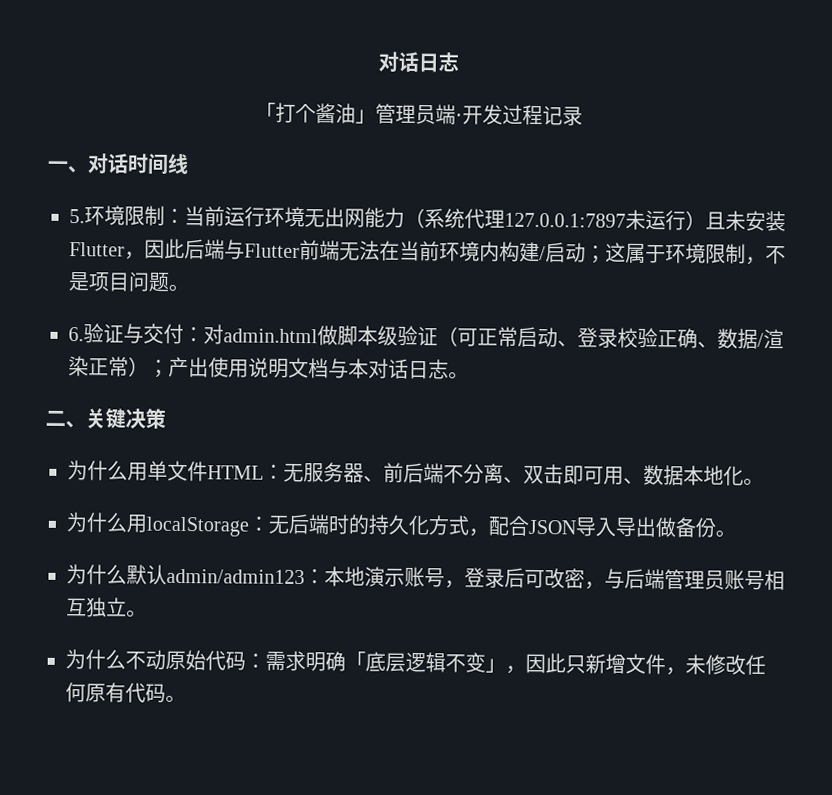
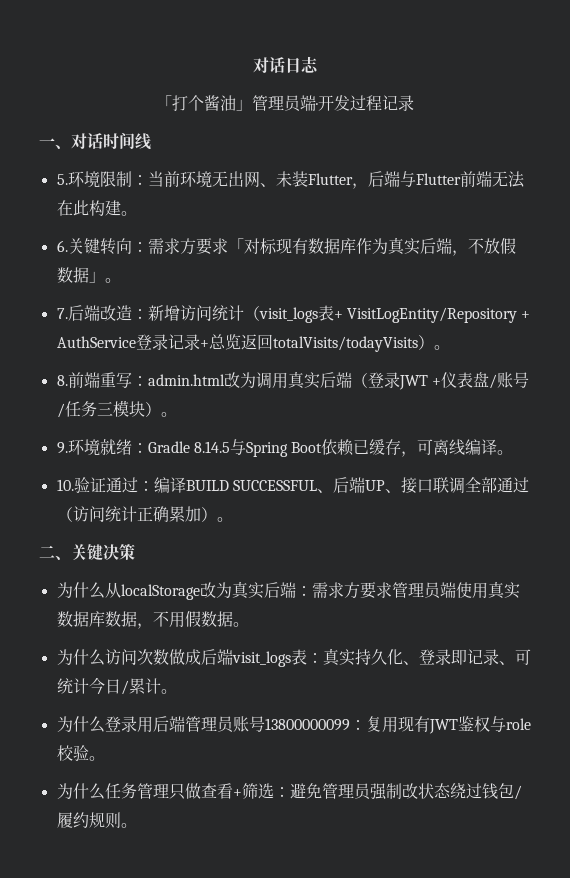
[224,206,265,227] 运行 -> (180, 179) none
[364,207,766,231] 能力（系统代理127.0.0.1:7897未运行）且未安 -> [259,171,292,187] 、未
[144,238,185,260] 因此 -> (368, 186) none
[399,240,786,265] [68,271,189,293] [68,323,784,350] [68,356,449,380] 当前环境内构建/启动；这属于环境限制，不是项目问题。 // 6.验证与交付：对admin.html做脚本级验证（可正常启动、登录校验正确、数据/渲染正常）；产出使用说明文档与本对话日志 -> [72,200,137,216] [56,237,516,256] [56,267,121,283] [56,305,531,323] [56,334,450,352] [56,371,529,390] [56,400,177,418] [56,439,514,457] [56,477,529,494] [56,506,217,522] 此构建。 // 6.关键转向：需求方要求「对标现有数据库作为真实后端，不放假数据」。 // 7.后端改造：新增访问统计（visit_logs表+ VisitLogEntity/Repository + AuthService登录记录+总览返回totalVisits/todayVisits）。 // 8.前端重写：admin.html改为调用真实后端（登录JWT +仪表盘/账号/任务三模块）。 // 9.环境就绪：Gradle 8.14.5与Spring Boot依赖已缓存，可离线编译。 // 10.验证通过：编译BUILD SUCCESSFUL、后端UP、接口联调全部通过（访问统计正确累加）
[127,460,764,486] [66,512,736,538] [66,564,785,591] [66,597,147,618] [65,649,766,676] [65,682,166,703] 用单文件HTML：无服务器、前后端不分离、双击即可用、数据本地化。 // 为什么用localStorage：无后端时的持久化方式，配合JSON导入导出做备份。 // 为什么默认admin/admin123：本地演示账号，登录后可改密，与后端管理员账号相互独立。 // 为什么不动原始代码：需求明确「底层逻辑不变」，因此只新增文件，未修改任何原有代码 -> [104,581,520,600] [56,611,249,629] [56,648,531,667] [56,677,177,695] [56,716,531,734] [56,745,105,761] [56,782,522,800] [56,812,121,829] 从localStorage改为真实后端：需求方要求管理员端使用真实数据库数据，不用假数据。 // 为什么访问次数做成后端visit_logs表：真实持久化、登录即记录、可统计今日/累计。 // 为什么登录用后端管理员账号13800000099：复用现有JWT鉴权与role校验。 // 为什么任务管理只做查看+筛选：避免管理员强制改状态绕过钱包/履约规则

